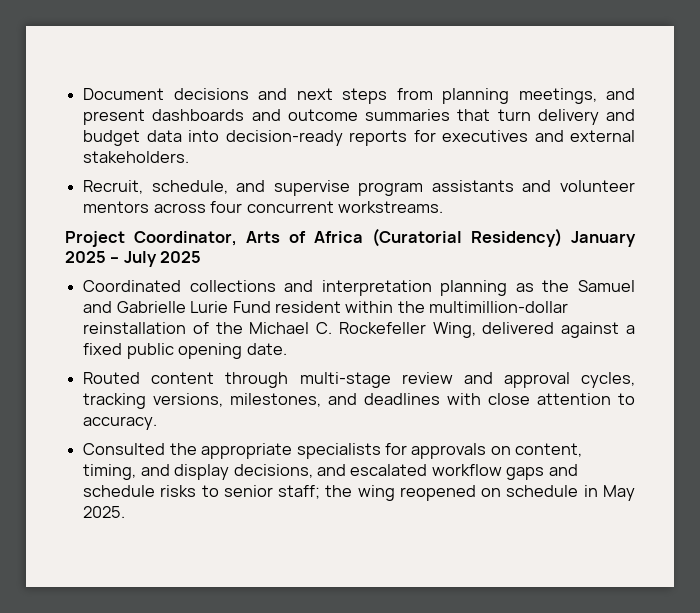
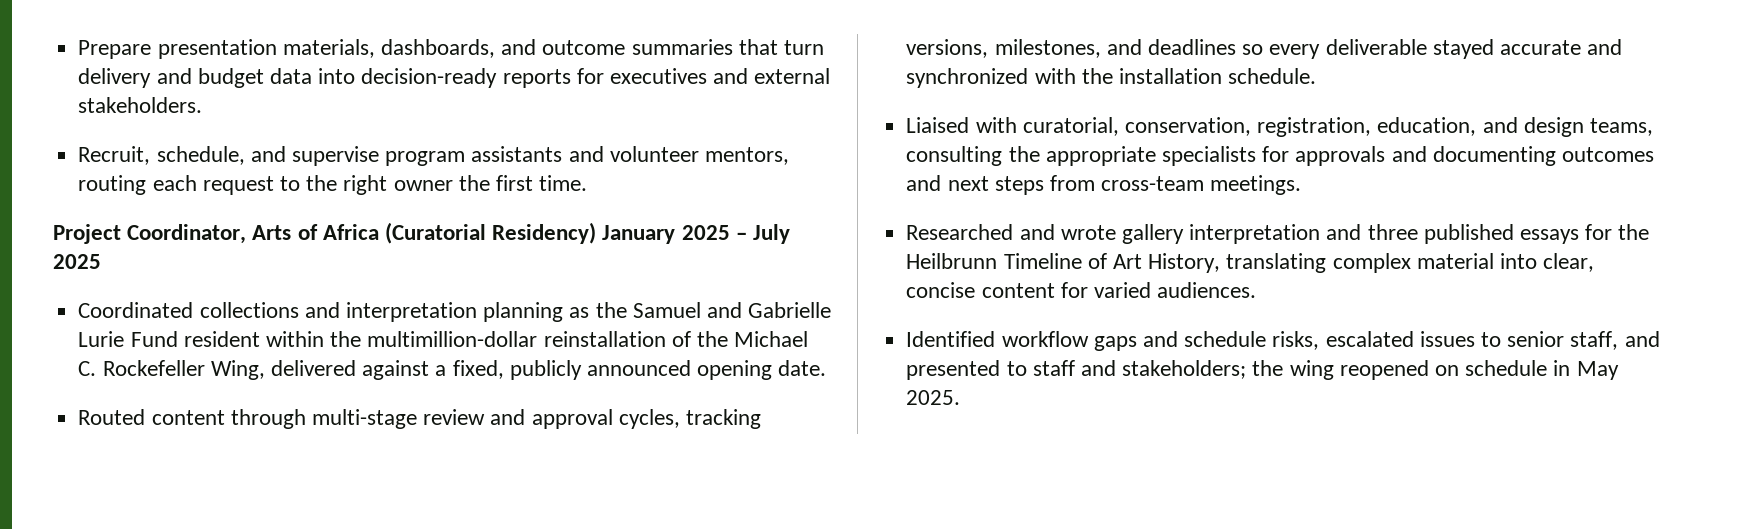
[83,88,635,104] [83,109,245,125] Document decisions and next steps from planning meetings, and present dashboards -> [78,39,495,59] Prepare presentation materials, dashboards,
[83,201,443,213] mentors across four concurrent workstreams. -> [704,147,789,165] [78,175,588,195] mentors, routing each request to the right owner the first time.
[83,343,174,359] fixed public -> [452,360,691,380] fixed, publicly announced
[447,393,635,405] [83,416,158,430] [83,443,166,455] with close attention to accuracy. // Consulted -> [1242,39,1623,59] [906,68,1317,88] [906,117,1653,137] [906,146,1003,166] so every deliverable stayed accurate and synchronized with the installation schedule. // Liaised with curatorial, conservation, registration, education, and design teams, consulting
[490,443,583,457] [83,464,578,480] [83,485,321,499] on content, timing, and display decisions, and escalated workflow gaps and schedule risks to senior staff; -> [1391,146,1654,166] [906,175,1302,195] [906,224,1650,244] [906,253,1595,273] [906,282,1257,298] [906,331,1660,351] [906,360,1247,380] and documenting outcomes and next steps from cross-team meetings. // Researched and wrote gallery interpretation and three published essays for the Heilbrunn Timeline of Art History, translating complex material into clear, concise content for varied audiences. // Identified workflow gaps and schedule risks, escalated issues to senior staff, and presented to staff and stakeholders;

